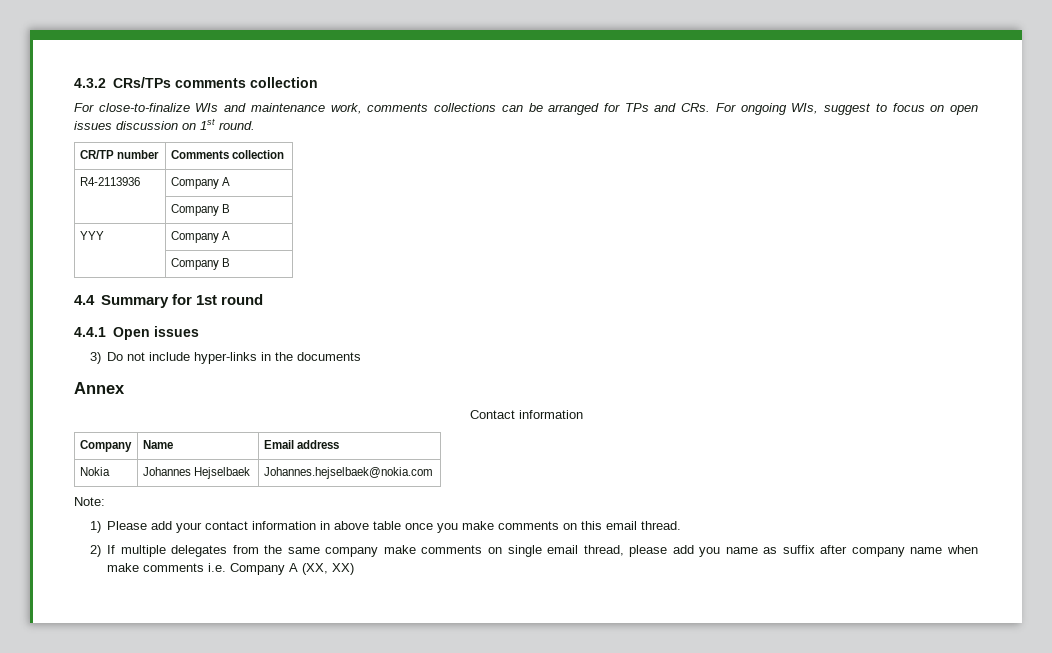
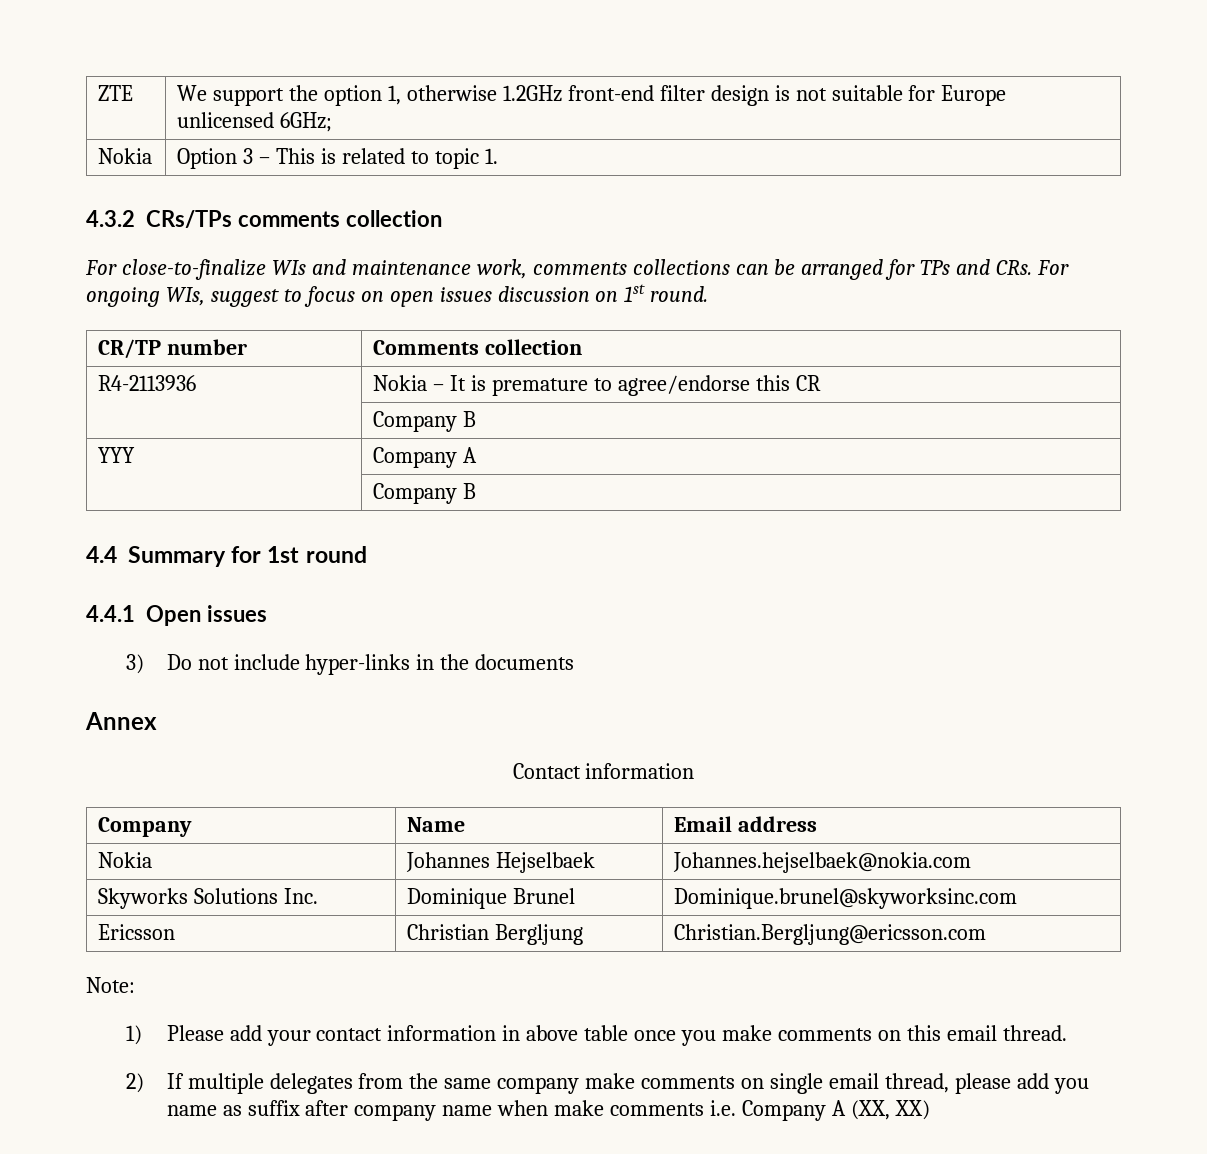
(74, 83) none -> [98,85,134,101] [177,85,1007,106] [177,112,333,132] [98,148,153,164] [177,148,498,169] ZTE | We support the option 1, otherwise 1.2GHz front-end filter design is not suitable for Europe unlicensed 6GHz; // Nokia | Option 3 – This is related to topic 1. //
[170,177,230,189] Company A -> [373,375,821,396] Nokia – It is premature to agree/endorse this CR
(433, 473) none -> [98,888,319,909] [407,888,576,909] [674,888,1018,909] [98,924,176,940] [407,924,584,945] [674,924,987,945] // Skyworks Solutions Inc. | Dominique Brunel | Dominique.brunel@skyworksinc.com // Ericsson | Christian Bergljung | Christian.Bergljung@ericsson.com

